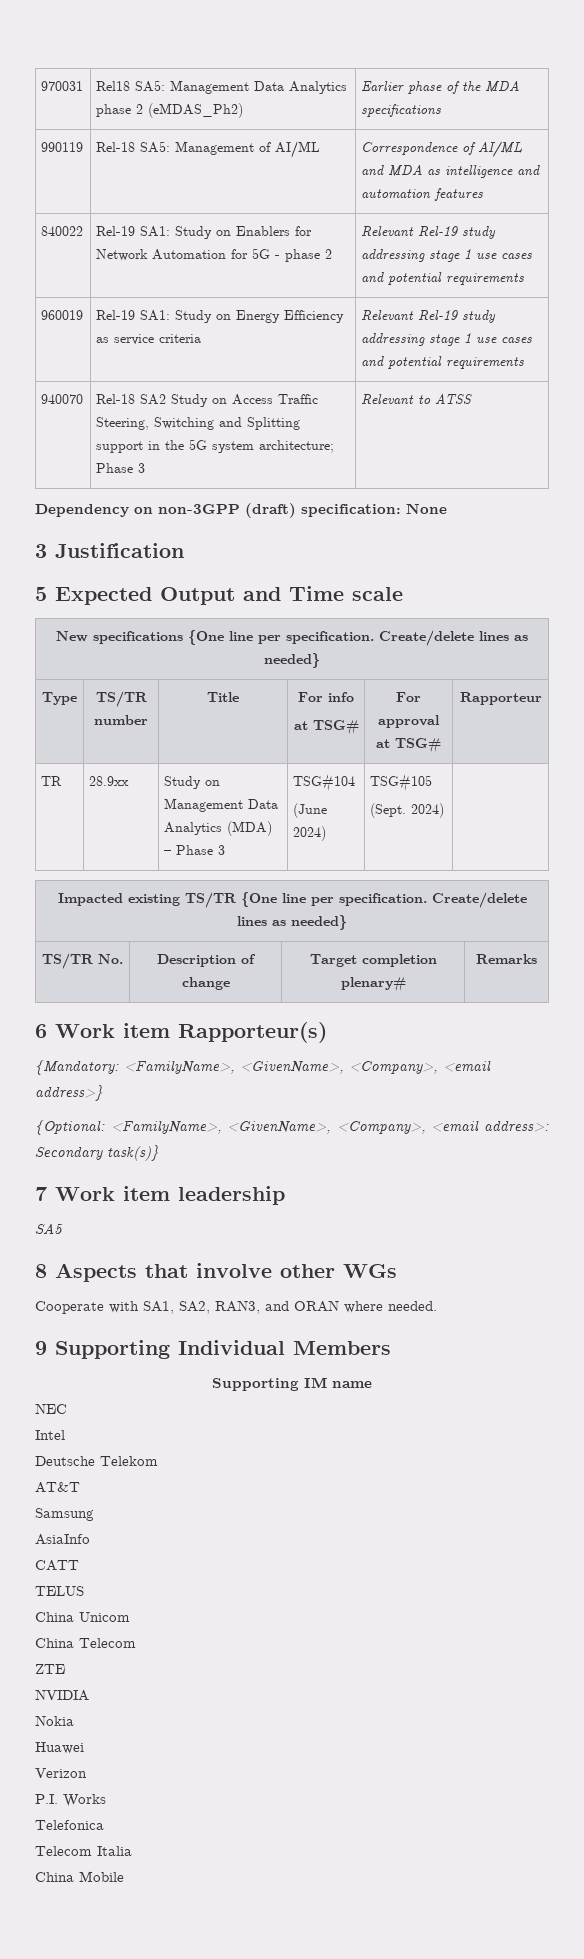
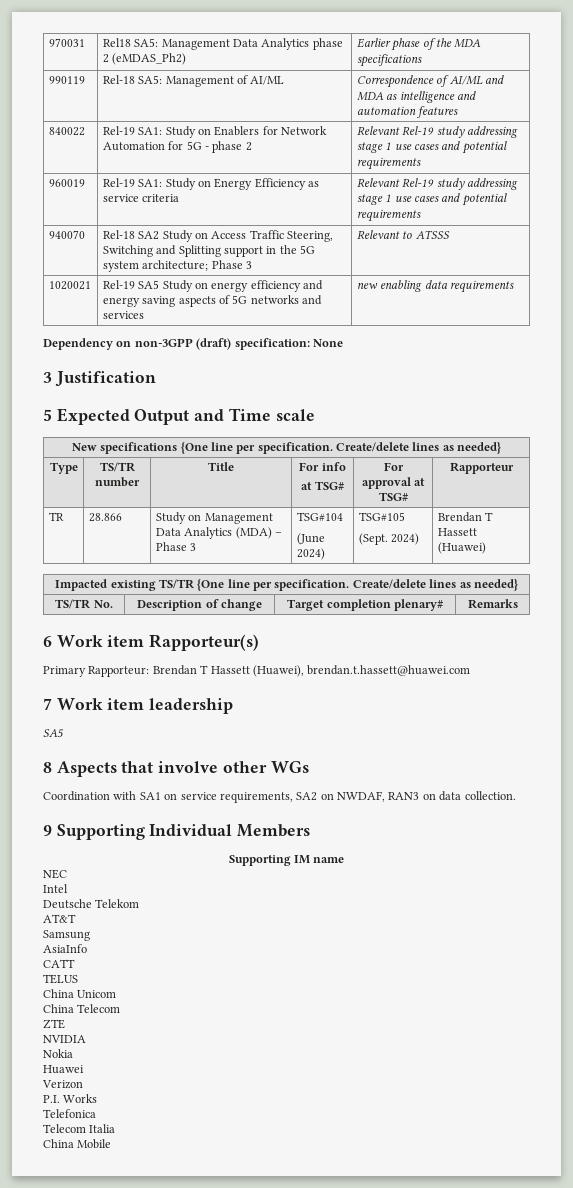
[435,394,473,404] ATSS -> [415,230,450,239] [48,281,91,290] [102,280,324,292] [102,295,323,307] [102,311,144,319] [356,280,515,293] ATSSS // 1020021 | Rel-19 SA5 Study on energy efficiency and energy saving aspects of 5G networks and services | new enabling data requirements
[89,776,130,786] 28.9xx -> [88,513,122,522] 28.866
(445, 810) none -> [437,512,494,522] [437,528,477,536] [437,542,486,554] Brendan T Hassett (Huawei)
[35,1060,491,1075] [35,1085,103,1101] [35,1120,549,1135] [35,1145,159,1161] {Mandatory: <FamilyName>, <GivenName>, <Company>, <email address>} // {Optional: <FamilyName>, <GivenName>, <Company>, <email address>: Secondary task(s)} -> [43,665,471,677] Primary Rapporteur: Brendan T Hassett (Huawei), brendan.t.hassett@huawei.com
[35,1300,437,1314] Cooperate with SA1, SA2, RAN3, and ORAN where needed. -> [43,791,516,803] Coordination with SA1 on service requirements, SA2 on NWDAF, RAN3 on data collection.

